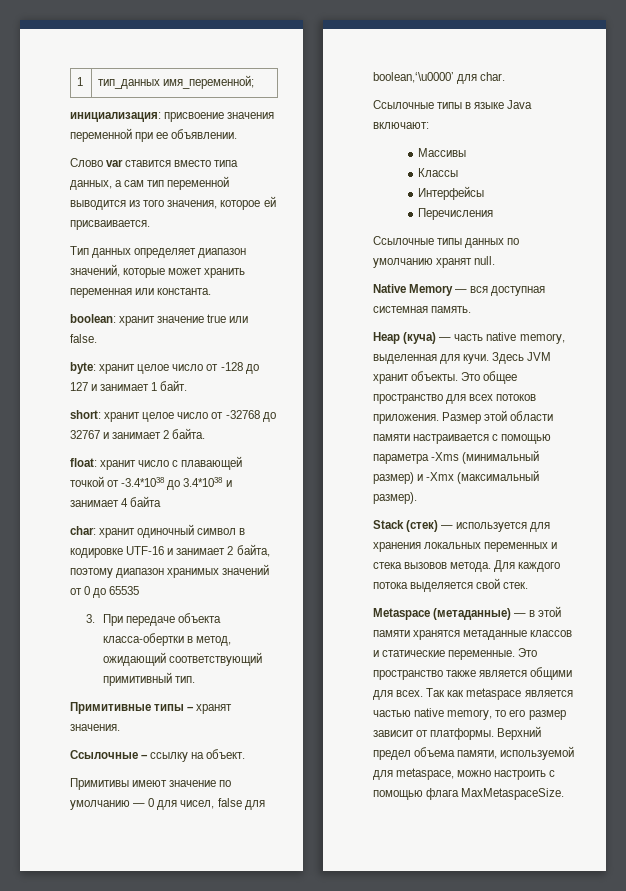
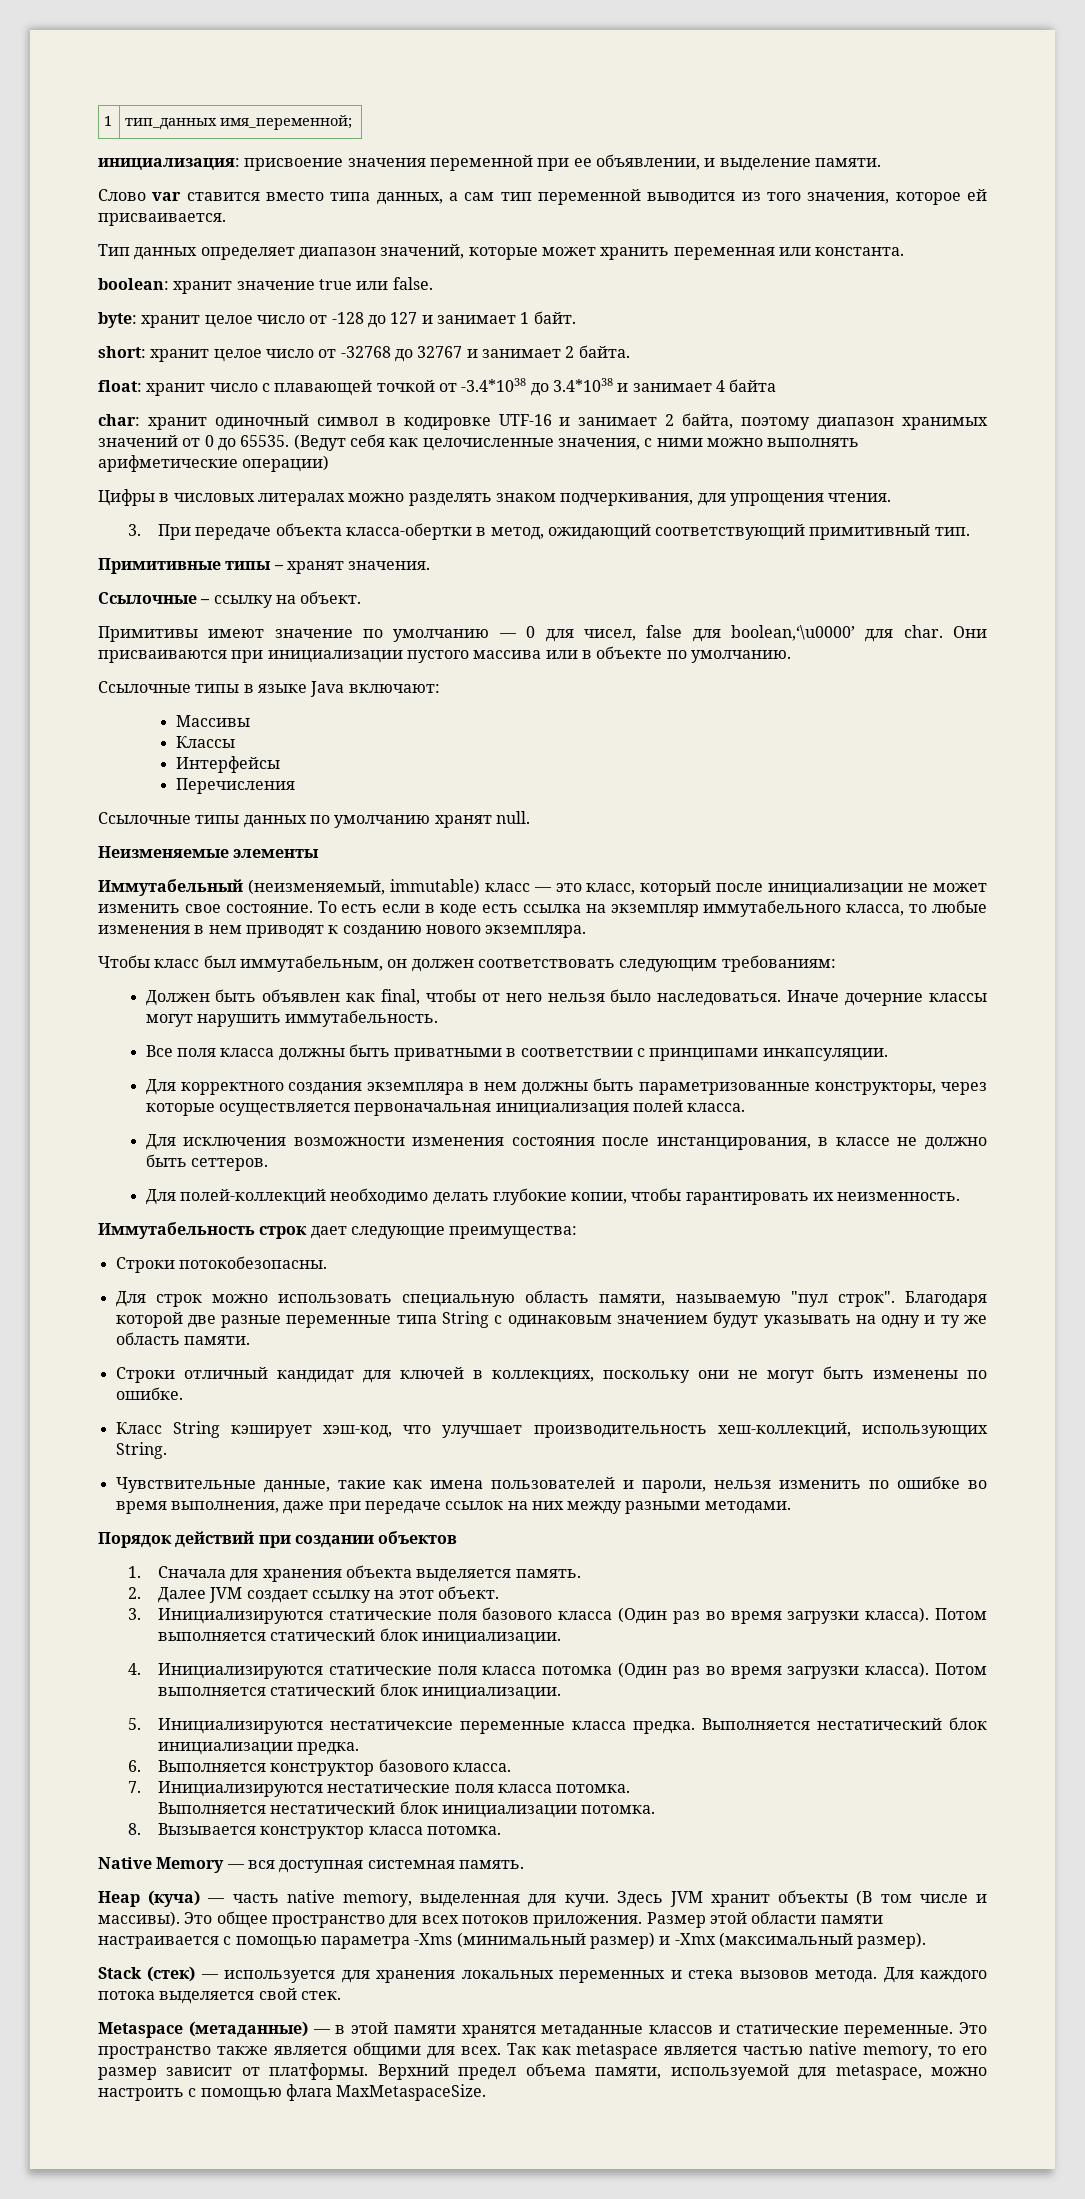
[171,129,238,139] объявлении. -> [595,154,881,171] объявлении, и выделение памяти.
[109,586,140,595] 65535 -> [240,434,860,451] [98,455,330,472] [98,489,892,506] 65535. (Ведут себя как целочисленные значения, с ними можно выполнять арифметические операции) // Цифры в числовых литералах можно разделять знаком подчеркивания, для упрощения чтения.
(506, 76) none -> [953,626,987,638] [98,646,791,663] Они присваиваются при инициализации пустого массива или в объекте по умолчанию.
(496, 260) none -> [98,846,320,858] [98,879,987,896] [98,900,988,917] [98,925,587,938] [98,955,836,972] [145,989,987,1006] [145,1010,439,1027] [145,1044,888,1061] [145,1078,988,1095] [145,1100,746,1116] [145,1134,987,1150] [145,1154,268,1171] [145,1188,961,1205] [98,1222,578,1239] [115,1256,327,1273] [115,1290,987,1307] [115,1311,987,1328] [115,1332,250,1345] [115,1366,987,1383] [115,1387,183,1400] [115,1421,988,1438] [115,1442,167,1459] [115,1476,988,1493] [115,1501,791,1514] [98,1531,458,1548] [127,1565,581,1582] [127,1586,499,1603] [127,1607,987,1624] [157,1628,561,1645] [127,1662,987,1679] [157,1683,561,1700] [127,1717,987,1734] [157,1742,360,1755] [127,1759,511,1776] [127,1781,631,1797] [157,1801,656,1818] [127,1823,501,1839] // Неизменяемые элементы // Иммутабельный (неизменяемый, immutable) класс — это класс, который после инициализации не может изменить свое состояние. То есть если в коде есть ссылка на экземпляр иммутабельного класса, то любые изменения в нем приводят к созданию нового экземпляра. // Чтобы класс был иммутабельным, он должен соответствовать следующим требованиям: // Должен быть объявлен как final, чтобы от него нельзя было наследоваться. Иначе дочерние классы могут нарушить иммутабельность. // Все поля класса должны быть приватными в соответствии с принципами инкапсуляции. // Для корректного создания экземпляра в нем должны быть параметризованные конструкторы, через которые осуществляется первоначальная инициализация полей класса. // Для исключения возможности изменения состояния после инстанцирования, в классе не должно быть сеттеров. // Для полей-коллекций необходимо делать глубокие копии, чтобы гарантировать их неизменность. // Иммутабельность строк дает следующие преимущества: // Строки потокобезопасны. // Для строк можно использовать специальную область памяти, называемую "пул строк". Благодаря которой две разные переменные типа String с одинаковым значением будут указывать на одну и ту же область памяти. // Строки отличный кандидат для ключей в коллекциях, поскольку они не могут быть изменены по ошибке. // Класс String кэширует хэш-код, что улучшает производительность хеш-коллекций, использующих String. // Чувствительные данные, такие как имена пользователей и пароли, нельзя изменить по ошибке во время выполнения, даже при передаче ссылок на них между разными методами. // Порядок действий при создании объектов // 1. Сначала для хранения объекта выделяется память. // 2. Далее JVM создает ссылку на этот объект. // 3. Инициализируются статические поля базового класса (Один раз во время загрузки класса). Потом выполняется статический блок инициализации. // 4. Инициализируются статические поля класса потомка (Один раз во время загрузки класса). Потом выполняется статический блок инициализации. // 5. Инициализируются нестатичексие переменные класса предка. Выполняется нестатический блок инициализации предка. // 6. Выполняется конструктор базового класса. // 7. Инициализируются нестатические поля класса потомка. // Выполняется нестатический блок инициализации потомка. // 8. Вызывается конструктор класса потомка.
[411,371,459,381] объекты. -> [778,1890,987,1906] [98,1911,180,1927] объекты (В том числе и массивы).

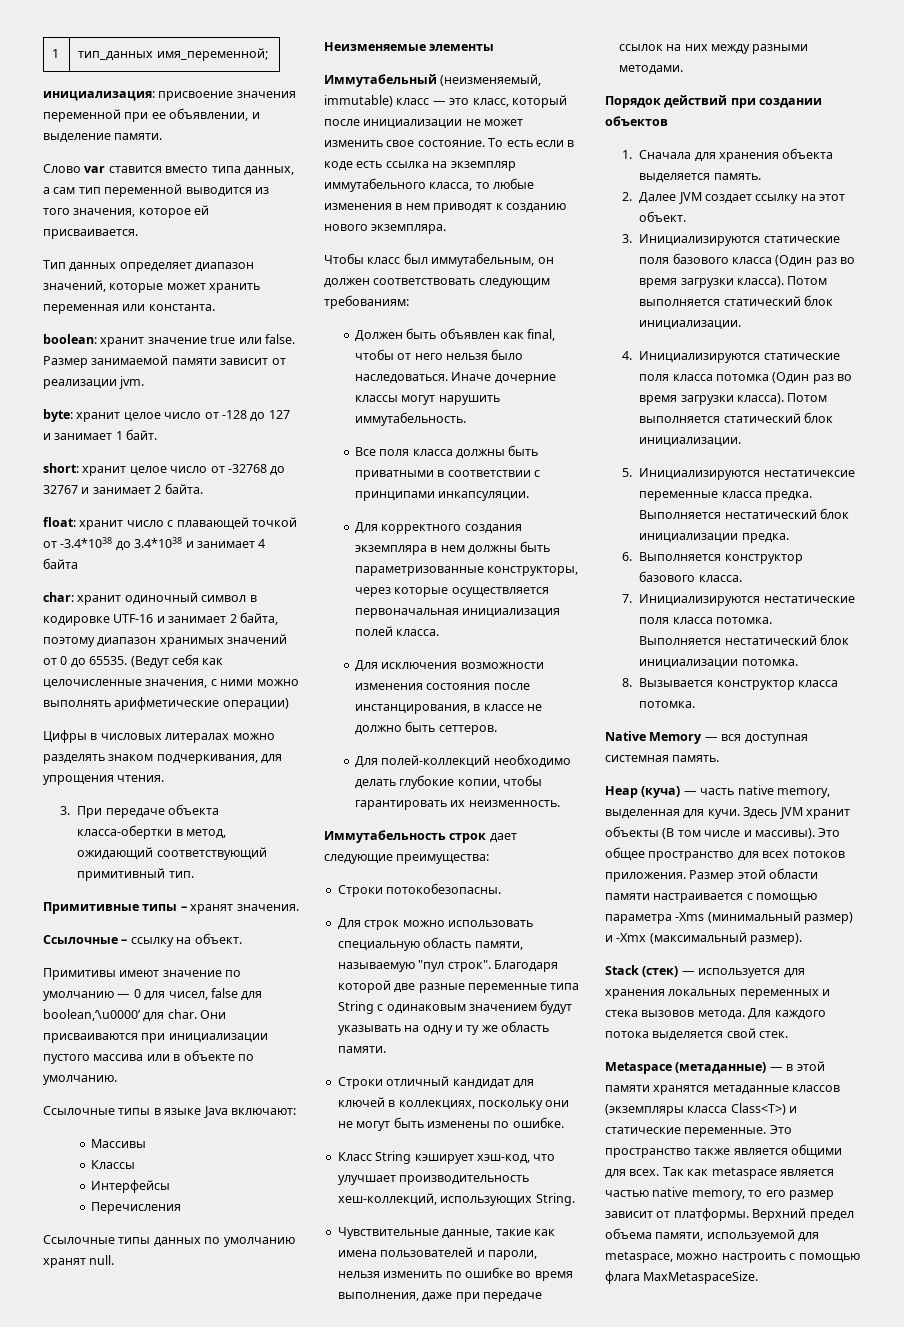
(433, 283) none -> [43,355,286,368] [43,376,145,389] Размер занимаемой памяти зависит от реализации jvm.
(713, 2029) none -> [605,1103,786,1116] (экземпляры класса Class<T>)

